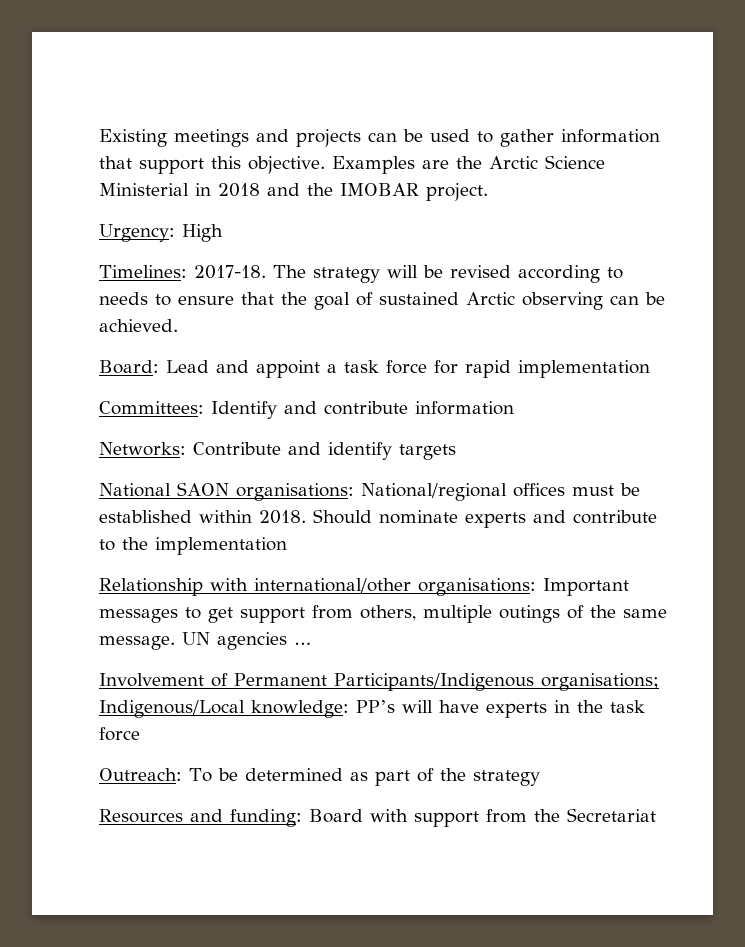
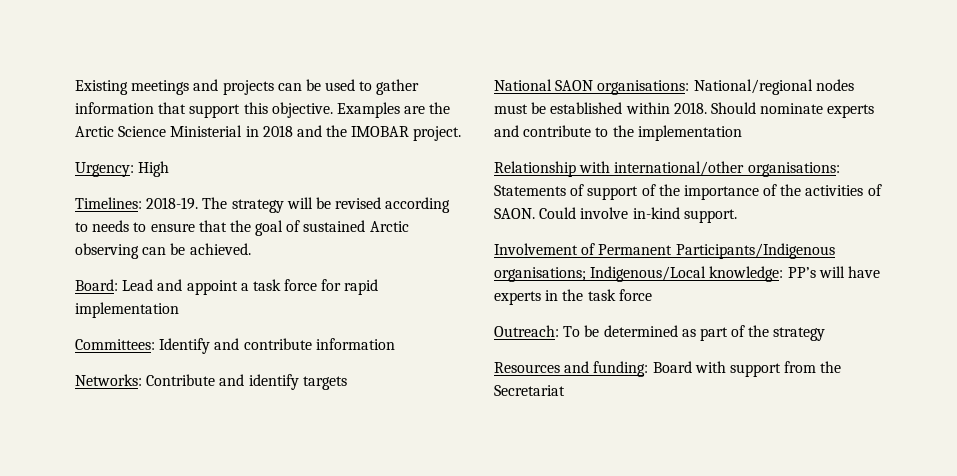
[194,265,266,279] 2017-18. -> [146,197,199,210] 2018-19.
[513,483,565,497] offices -> [815,79,854,91] nodes
[543,578,629,596] [99,605,667,623] [99,632,311,650] Important messages to get support from others, multiple outings of the same message. UN agencies … -> [494,184,882,200] [494,207,737,223] Statements of support of the importance of the activities of SAON. Could involve in-kind support.

